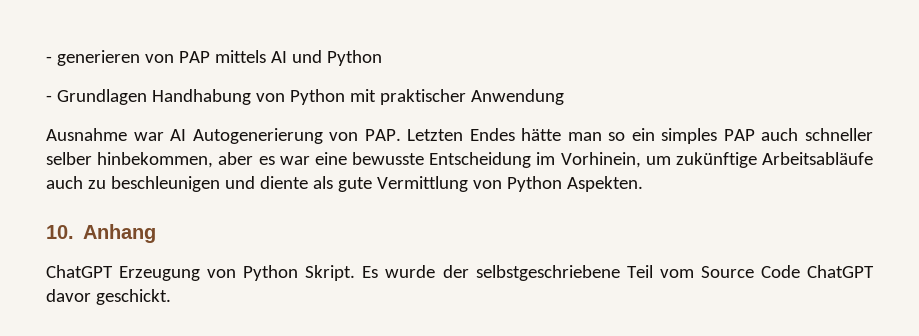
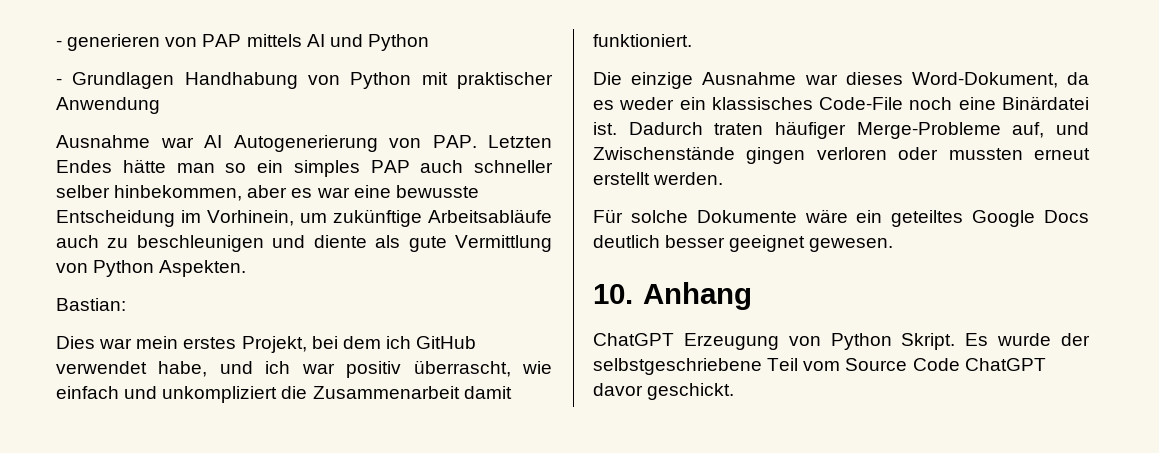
(643, 184) none -> [56,298,126,311] [56,336,477,353] [56,360,552,378] [56,386,512,403] [593,34,692,47] [593,72,1089,89] [593,96,1089,110] [593,121,1089,139] [593,146,1090,164] [593,172,724,185] [593,209,1089,227] [593,235,894,252] // Bastian: // Dies war mein erstes Projekt, bei dem ich GitHub verwendet habe, und ich war positiv überrascht, wie einfach und unkompliziert die Zusammenarbeit damit funktioniert. // Die einzige Ausnahme war dieses Word-Dokument, da es weder ein klassisches Code-File noch eine Binärdatei ist. Dadurch traten häufiger Merge-Probleme auf, und Zwischenstände gingen verloren oder mussten erneut erstellt werden. // Für solche Dokumente wäre ein geteiltes Google Docs deutlich besser geeignet gewesen.

